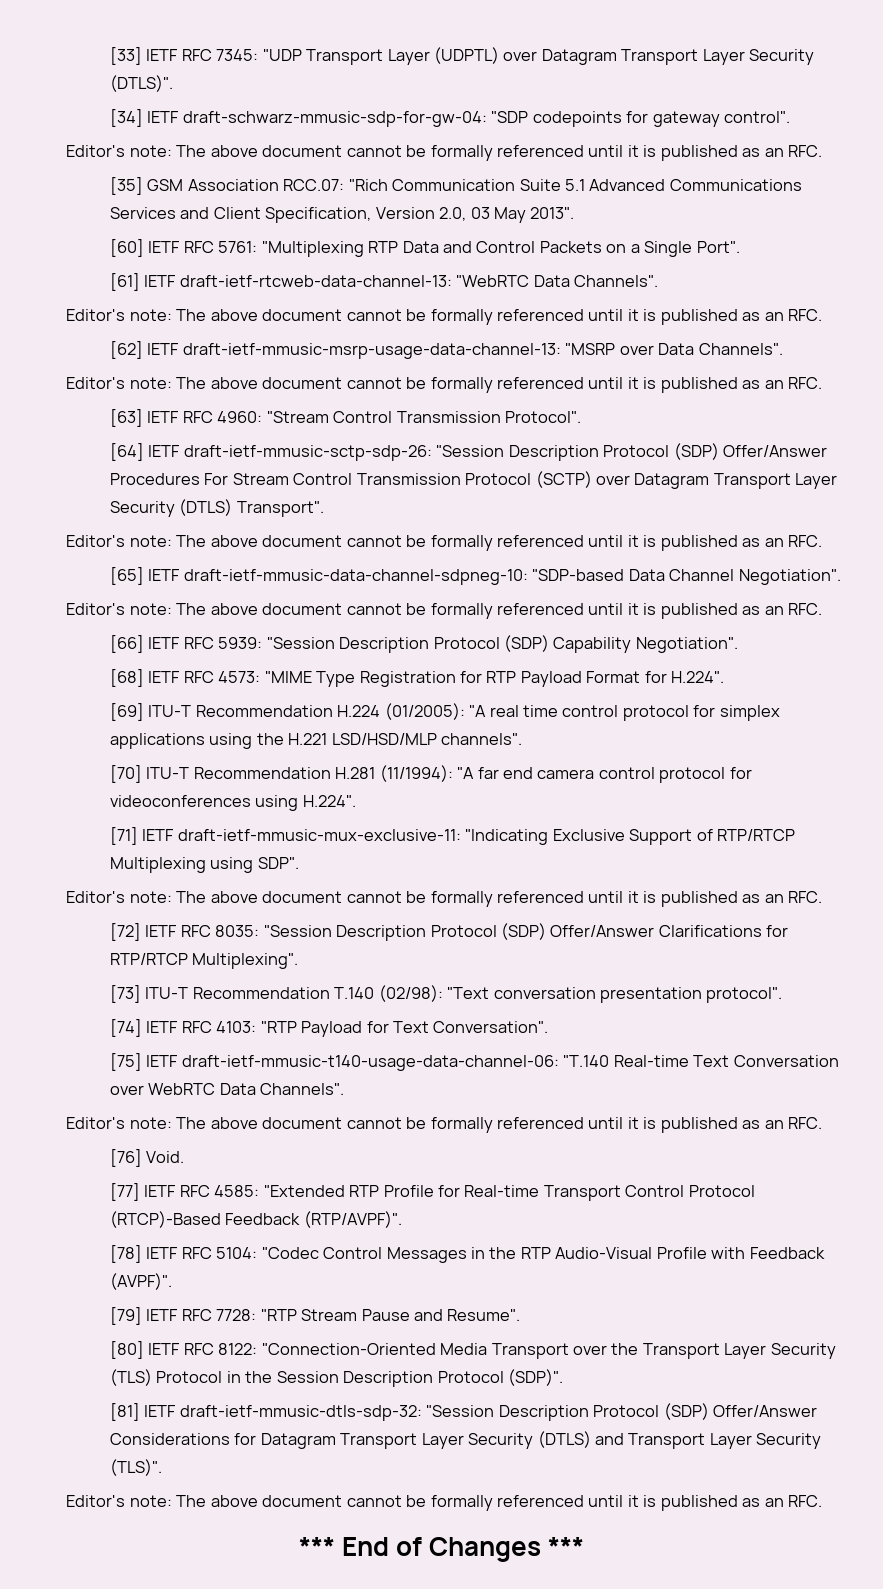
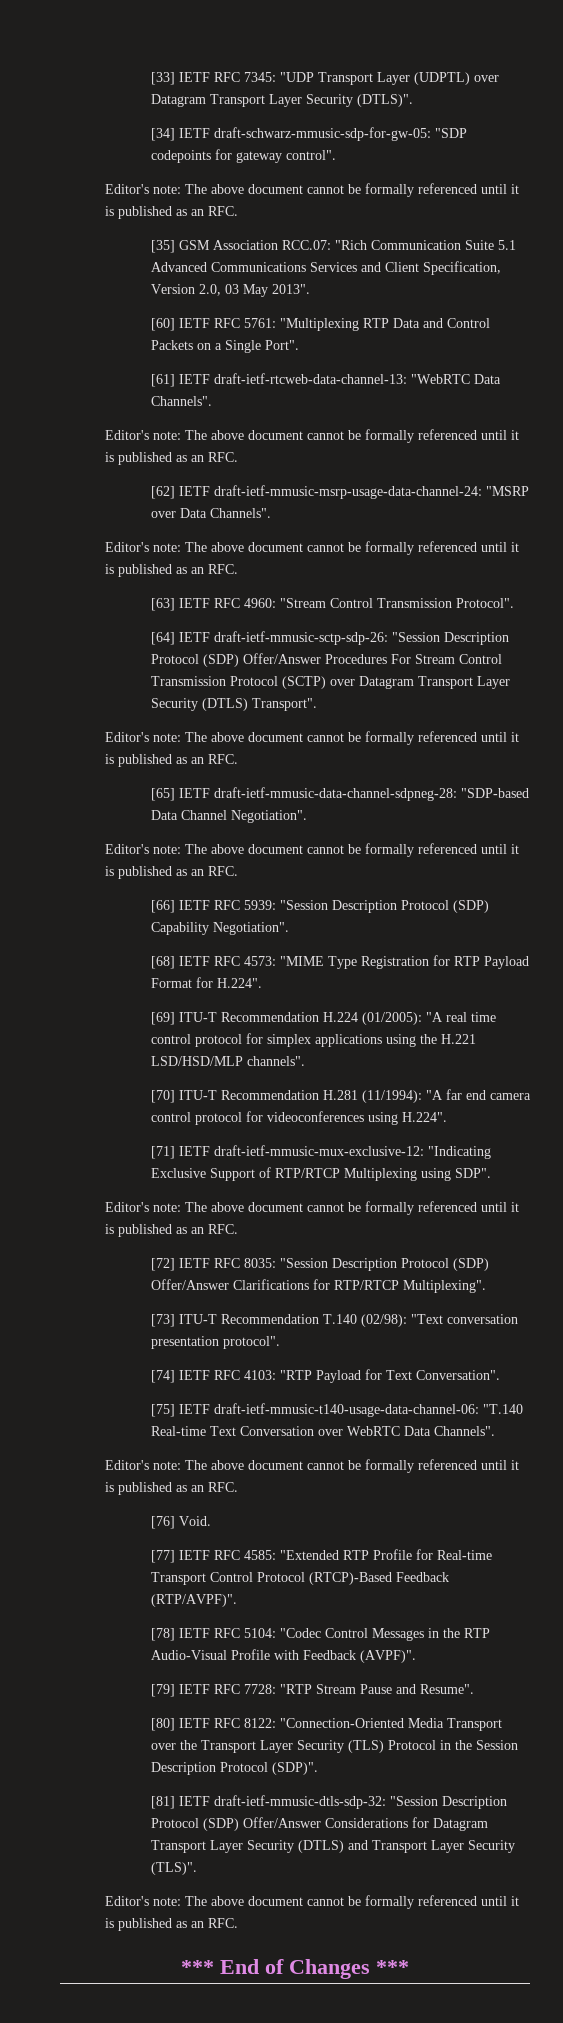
[182,111,487,127] draft-schwarz-mmusic-sdp-for-gw-04: -> [213,127,431,141] draft-schwarz-mmusic-sdp-for-gw-05:
[182,343,561,359] draft-ietf-mmusic-msrp-usage-data-channel-13: -> [213,485,482,499] draft-ietf-mmusic-msrp-usage-data-channel-24:
[183,569,528,585] draft-ietf-mmusic-data-channel-sdpneg-10: -> [213,787,457,801] draft-ietf-mmusic-data-channel-sdpneg-28:
[177,829,461,841] draft-ietf-mmusic-mux-exclusive-11: -> [213,1145,424,1156] draft-ietf-mmusic-mux-exclusive-12:

